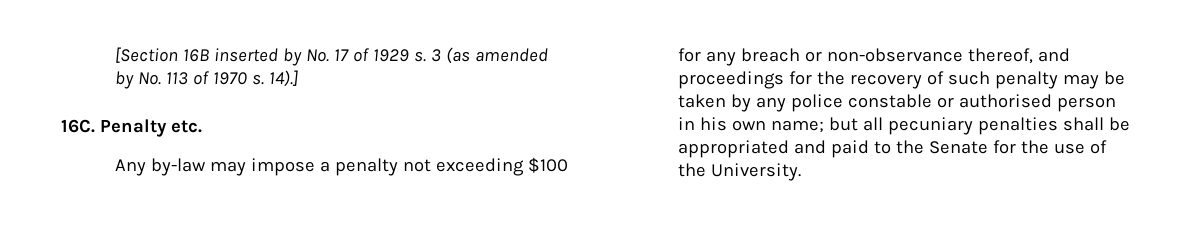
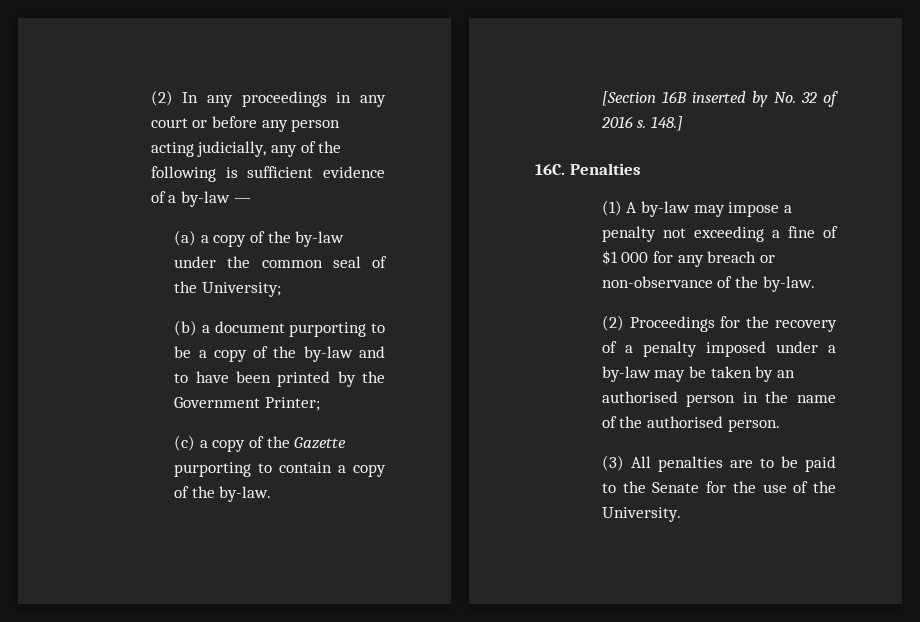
(114, 55) none -> [150,90,386,107] [150,116,341,132] [150,141,342,157] [150,166,385,182] [150,191,251,207] [174,230,345,247] [174,256,387,268] [174,281,281,297] [174,320,385,337] [174,346,385,362] [174,371,385,387] [174,397,320,411] [174,435,347,452] [174,462,386,477] [174,486,272,502] (2) In any proceedings in any court or before any person acting judicially, any of the following is sufficient evidence of a by-law — // (a) a copy of the by-law under the common seal of the University; // (b) a document purporting to be a copy of the by-law and to have been printed by the Government Printer; // (c) a copy of the Gazette purporting to contain a copy of the by-law. //
[333,47,548,64] [114,70,298,89] [61,119,202,137] [114,159,146,176] 17 of 1929 s. 3 (as amended by No. 113 of 1970 s. 14).] // 16C. Penalty etc. // Any -> [800,91,838,107] [600,116,683,131] [535,163,641,175] [601,200,638,216] 32 of 2016 s. 148.] // 16C. Penalties // (1) A
[527,157,568,173] $100 -> [771,226,838,238] [601,250,649,265] a fine of $1 000
[967,48,1070,64] [677,71,1125,89] [677,94,1116,112] [677,117,1130,135] [677,140,826,158] thereof, and proceedings for the recovery of such penalty may be taken by any police constable or authorised person in his own name; but all pecuniary penalties shall be appropriated and -> [717,276,815,292] [601,315,837,332] [601,341,836,357] [601,366,795,382] [601,391,836,407] [601,416,780,432] [601,455,798,472] of the by-law. // (2) Proceedings for the recovery of a penalty imposed under a by-law may be taken by an authorised person in the name of the authorised person. // (3) All penalties are to be

